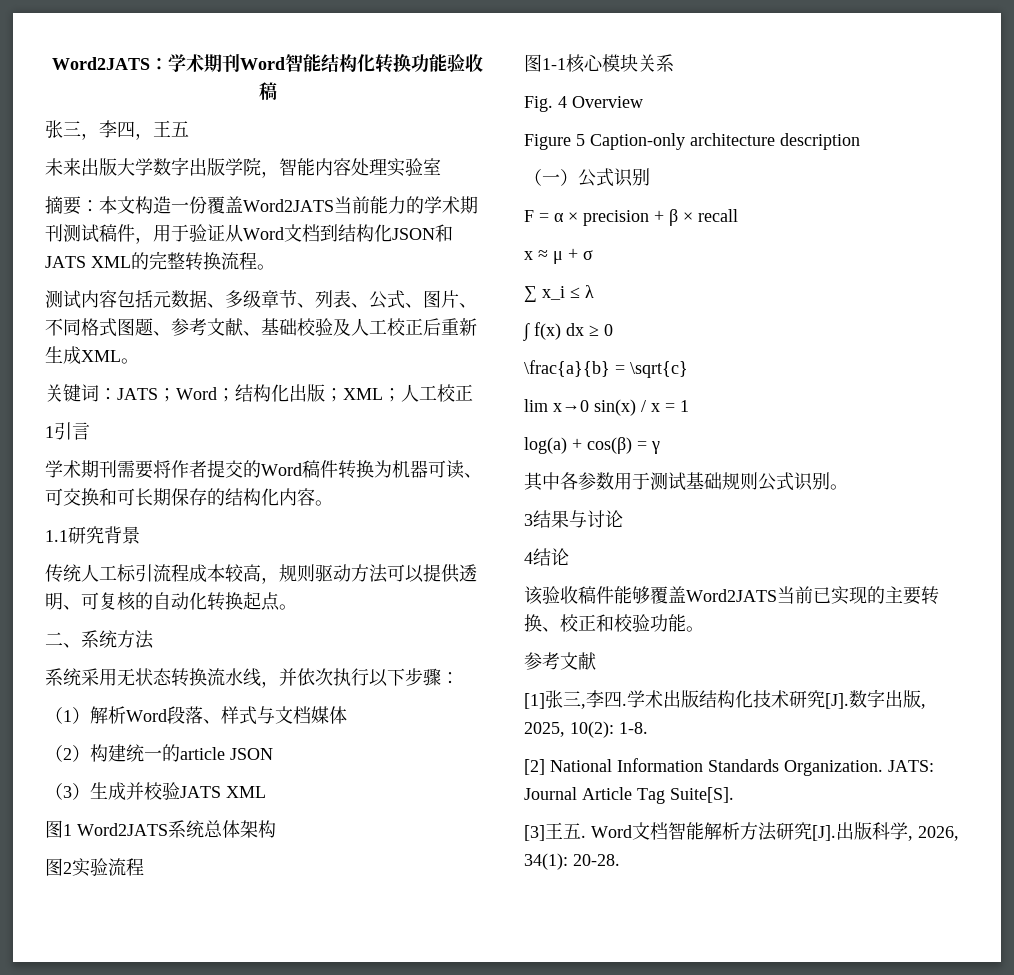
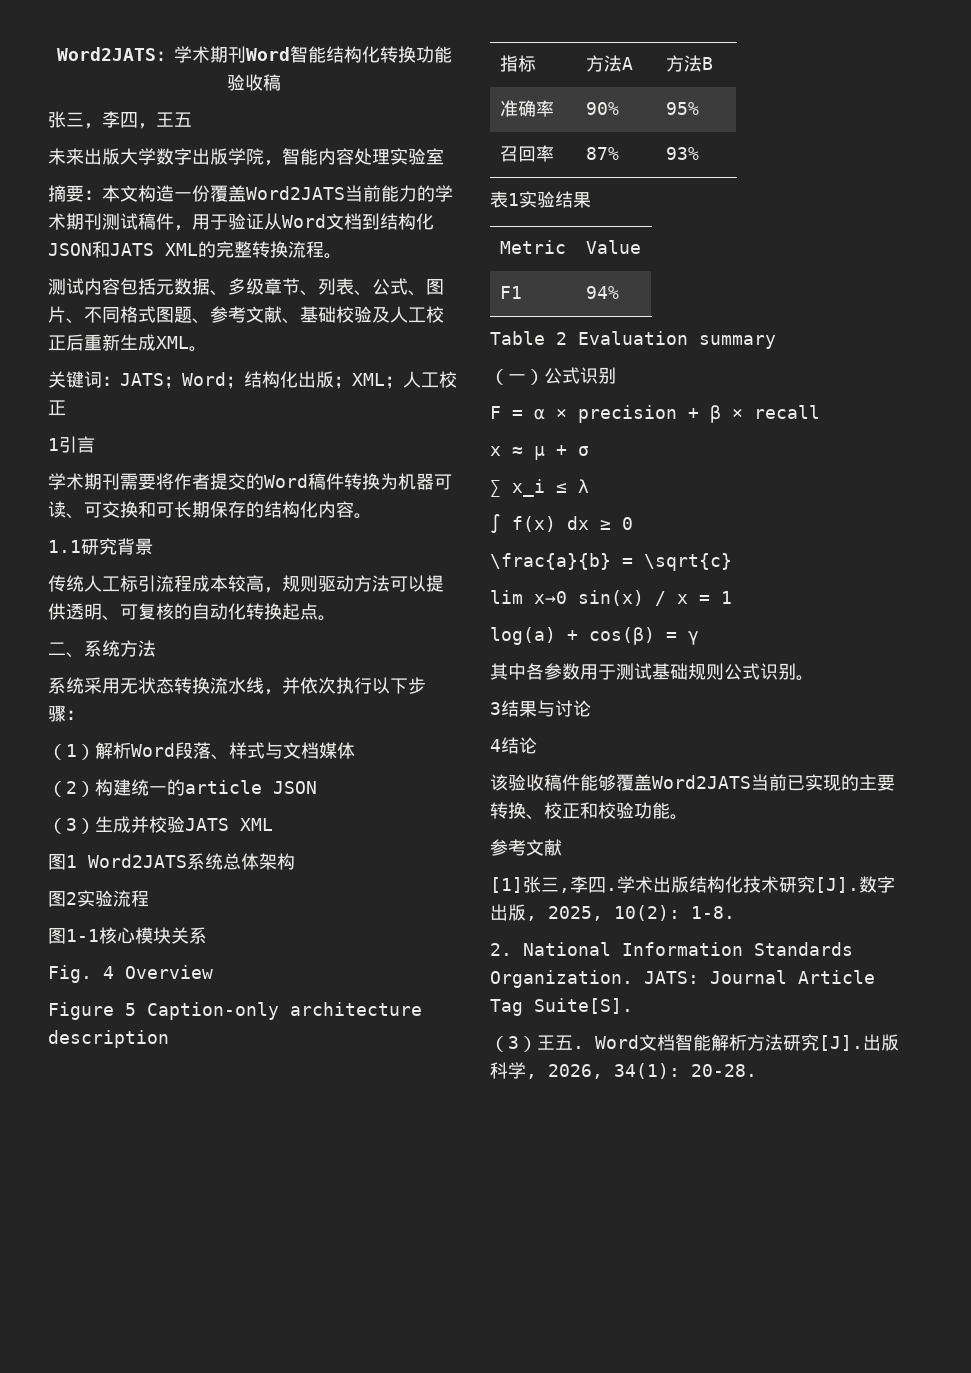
(860, 141) none -> [499,55,536,72] [585,55,633,72] [665,55,713,72] [499,100,554,117] [585,102,619,115] [665,102,699,115] [499,145,554,162] [585,147,619,160] [665,147,699,160] [490,191,591,208] [499,240,566,254] [585,240,641,254] [499,286,522,299] [585,286,619,299] [490,331,776,349] // 指标 | 方法A | 方法B // 准确率 | 90% | 95% // 召回率 | 87% | 93% // 表1实验结果 // Metric | Value // F1 | 94% // Table 2 Evaluation summary
[524,759,545,775] [2] -> [490,943,512,956] 2.
[524,825,545,841] [3] -> [490,1036,537,1052] （3）

